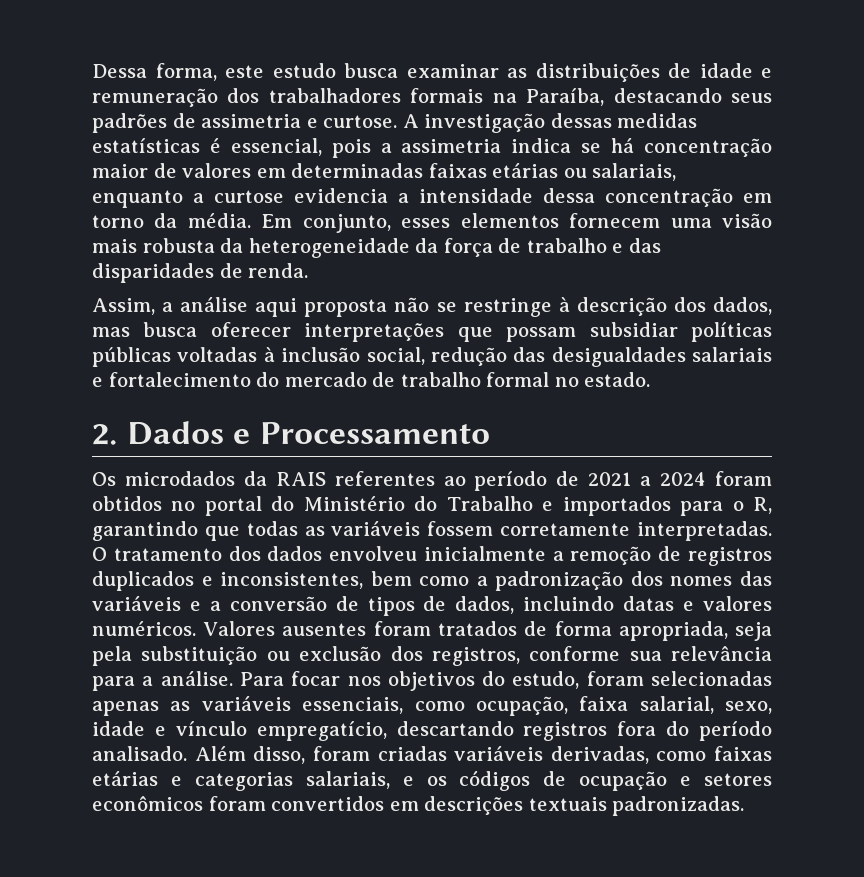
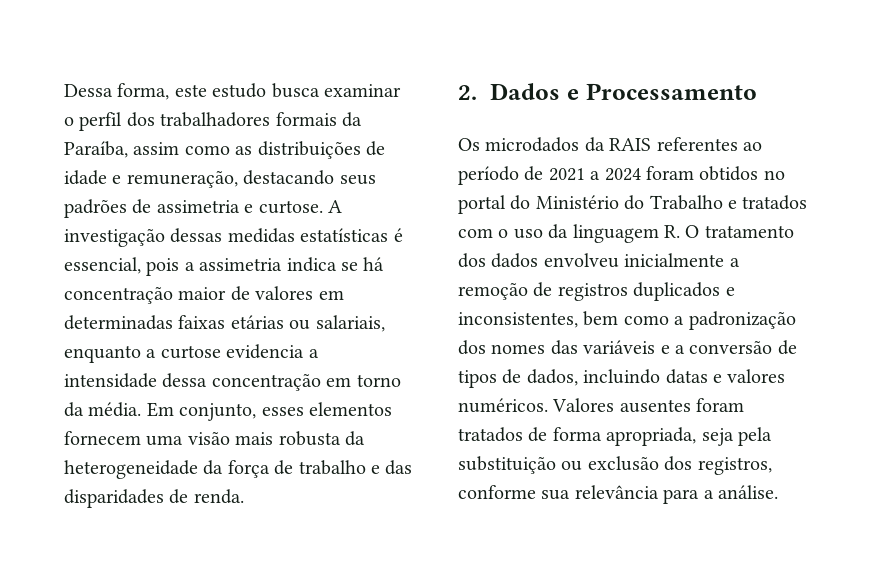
(499, 71) none -> [64,112,362,131] [64,141,230,158] o perfil dos trabalhadores formais da Paraíba, assim como
[92,88,605,107] remuneração dos trabalhadores formais na Paraíba, -> [126,170,238,188] remuneração,
[92,297,772,317] [92,322,773,342] [92,347,772,367] [92,372,651,387] // Assim, a análise aqui proposta não se restringe à descrição dos dados, mas busca oferecer interpretações que possam subsidiar políticas públicas voltadas à inclusão social, redução das desigualdades salariais e fortalecimento do mercado de trabalho formal no estado. -> (244, 496) none
[562,496,772,516] [92,521,772,541] importados para o R, garantindo que todas as variáveis fossem corretamente interpretadas. -> [742,195,808,210] [458,224,680,243] tratados com o uso da linguagem R.
[239,671,772,691] [92,696,772,716] [92,721,772,741] [92,746,772,764] [92,770,772,791] [92,796,745,816] Para focar nos objetivos do estudo, foram selecionadas apenas as variáveis essenciais, como ocupação, faixa salarial, sexo, idade e vínculo empregatício, descartando registros fora do período analisado. Além disso, foram criadas variáveis derivadas, como faixas etárias e categorias salariais, e os códigos de ocupação e setores econômicos foram convertidos em descrições textuais padronizadas. -> (778, 492) none

